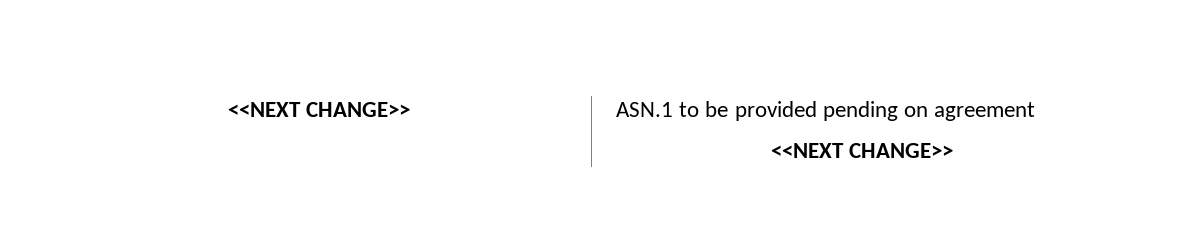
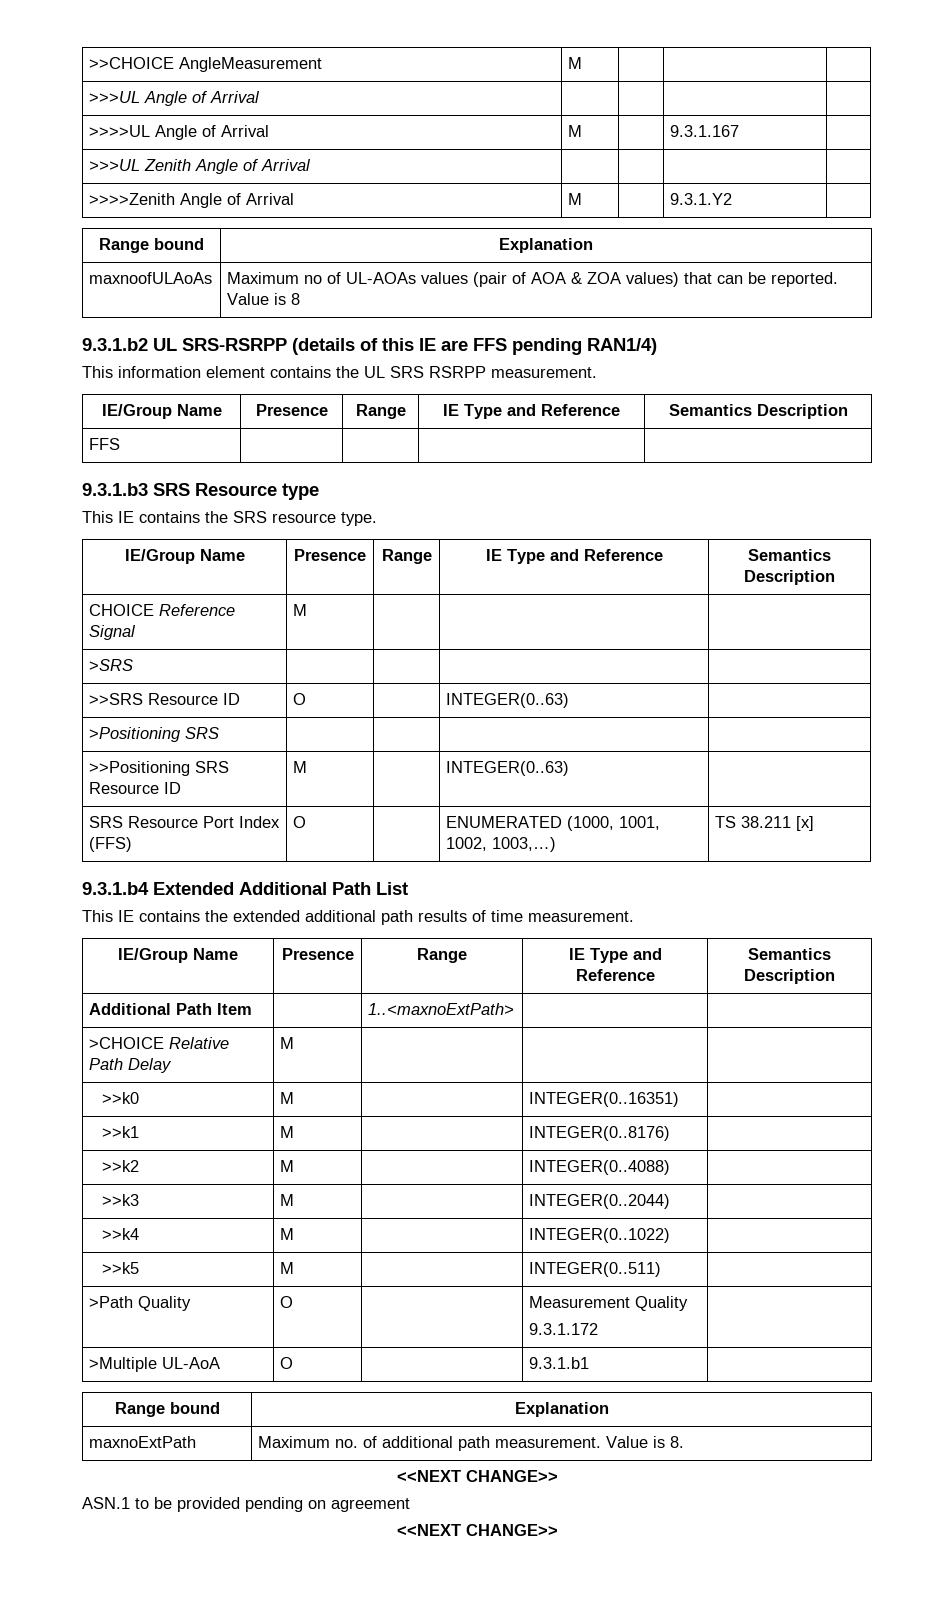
(227, 109) none -> [89,57,323,72] [568,57,583,69] [89,91,261,106] [89,125,270,140] [568,125,583,137] [670,125,740,137] [89,159,312,174] [89,193,295,208] [568,193,583,205] [670,193,733,205] [99,238,204,253] [499,238,593,253] [89,272,213,284] [227,272,839,287] [227,293,301,305] [82,338,657,355] [82,366,597,378] [101,404,222,419] [255,404,328,416] [355,404,406,419] [443,404,620,419] [668,404,848,419] [89,438,121,450] [82,483,319,500] [82,511,377,526] [124,549,245,564] [294,549,366,561] [381,549,432,564] [485,549,663,564] [748,549,831,561] [744,570,835,585] [89,604,236,616] [89,625,137,640] [293,604,308,616] [89,659,134,671] [89,693,241,705] [293,693,307,705] [446,693,570,708] [89,727,220,742] [89,761,230,776] [89,782,182,794] [293,761,308,773] [446,761,570,776] [89,816,281,828] [89,837,133,852] [293,816,307,828] [446,816,661,831] [446,837,557,852] [715,816,815,831] [82,882,408,895] [82,910,634,925] [118,948,238,963] [281,948,354,960] [417,948,467,963] [568,948,662,963] [575,969,655,981] [748,948,831,960] [744,969,835,984] [89,1003,253,1015] [368,1003,515,1015] [89,1037,230,1049] [89,1058,173,1073] [280,1037,295,1049] [101,1092,139,1104] [280,1092,295,1104] [529,1092,680,1107] [101,1126,139,1138] [280,1126,295,1138] [529,1126,671,1141] [101,1160,139,1172] [280,1160,295,1172] [529,1160,671,1175] [101,1194,139,1206] [280,1194,295,1206] [529,1194,671,1209] [101,1228,139,1240] [280,1228,295,1240] [529,1228,671,1243] [101,1262,139,1274] [280,1262,295,1274] [529,1262,662,1277] [89,1296,192,1311] [280,1296,294,1308] [529,1296,689,1311] [529,1323,599,1335] [89,1357,221,1372] [280,1357,294,1369] [529,1357,590,1369] [114,1402,220,1417] [514,1402,609,1417] [89,1436,197,1448] [258,1436,685,1451] >>CHOICE AngleMeasurement | M | | | // >>>UL Angle of Arrival | | | | // >>>>UL Angle of Arrival | M | | 9.3.1.167 | // >>>UL Zenith Angle of Arrival | | | | // >>>>Zenith Angle of Arrival | M | | 9.3.1.Y2 | // Range bound | Explanation // maxnoofULAoAs | Maximum no of UL-AOAs values (pair of AOA & ZOA values) that can be reported. Value is 8 // 9.3.1.b2 UL SRS-RSRPP (details of this IE are FFS pending RAN1/4) // This information element contains the UL SRS RSRPP measurement. // IE/Group Name | Presence | Range | IE Type and Reference | Semantics Description // FFS | | | | // 9.3.1.b3 SRS Resource type // This IE contains the SRS resource type. // IE/Group Name | Presence | Range | IE Type and Reference | Semantics Description // CHOICE Reference Signal | M | | | // >SRS | | | | // >>SRS Resource ID | O | | INTEGER(0..63) | // >Positioning SRS | | | | // >>Positioning SRS Resource ID | M | | INTEGER(0..63) | // SRS Resource Port Index (FFS) | O | | ENUMERATED (1000, 1001, 1002, 1003,…) | TS 38.211 [x] // 9.3.1.b4 Extended Additional Path List // This IE contains the extended additional path results of time measurement. // IE/Group Name | Presence | Range | IE Type and Reference | Semantics Description // Additional Path Item | | 1..<maxnoExtPath> | | // >CHOICE Relative Path Delay | M | | | // >>k0 | M | | INTEGER(0..16351) | // >>k1 | M | | INTEGER(0..8176) | // >>k2 | M | | INTEGER(0..4088) | // >>k3 | M | | INTEGER(0..2044) | // >>k4 | M | | INTEGER(0..1022) | // >>k5 | M | | INTEGER(0..511) | // >Path Quality | O | | Measurement Quality // 9.3.1.172 | // >Multiple UL-AoA | O | | 9.3.1.b1 | // Range bound | Explanation // maxnoExtPath | Maximum no. of additional path measurement. Value is 8. //

